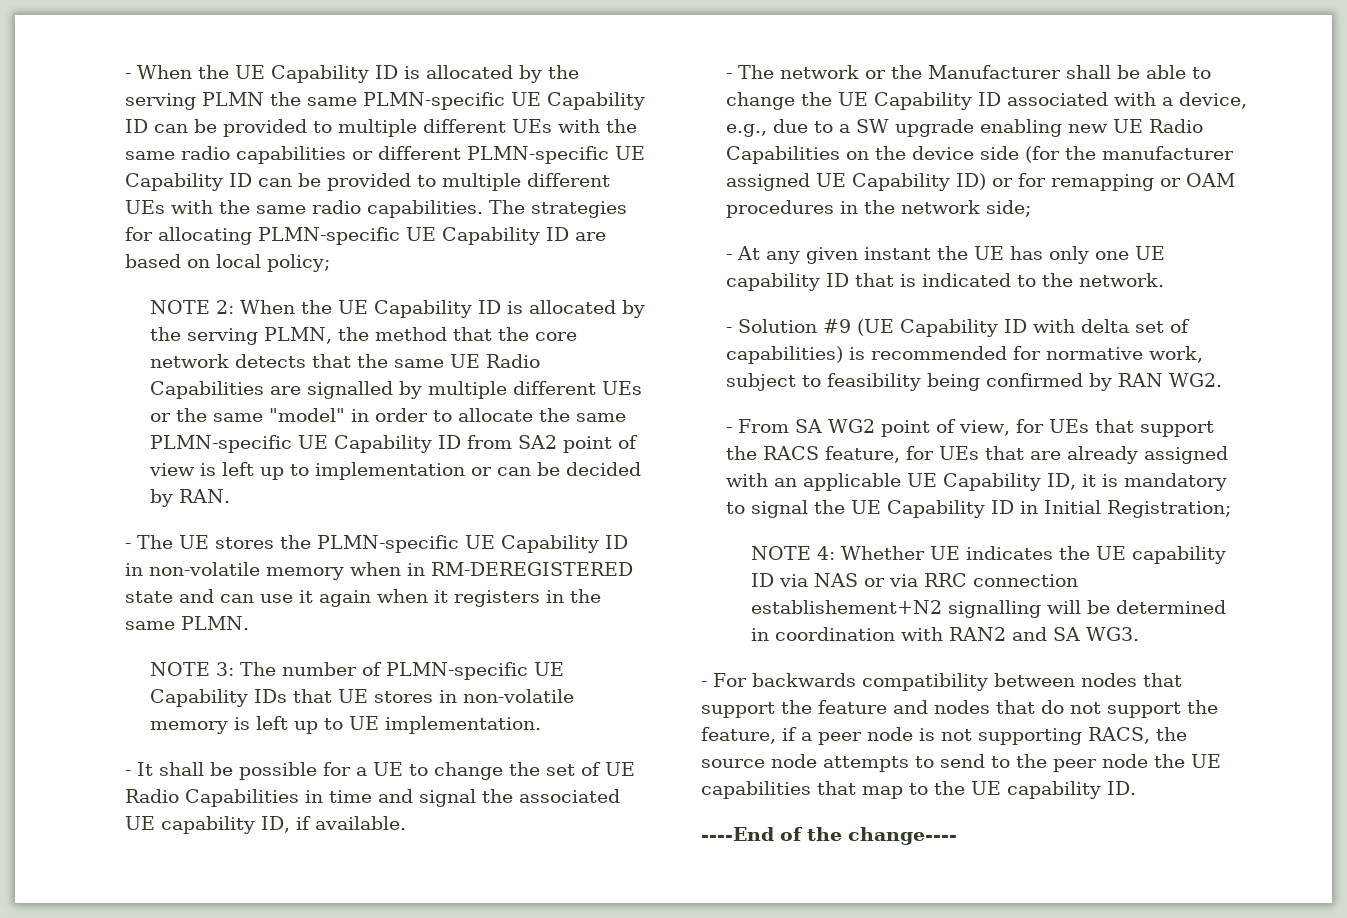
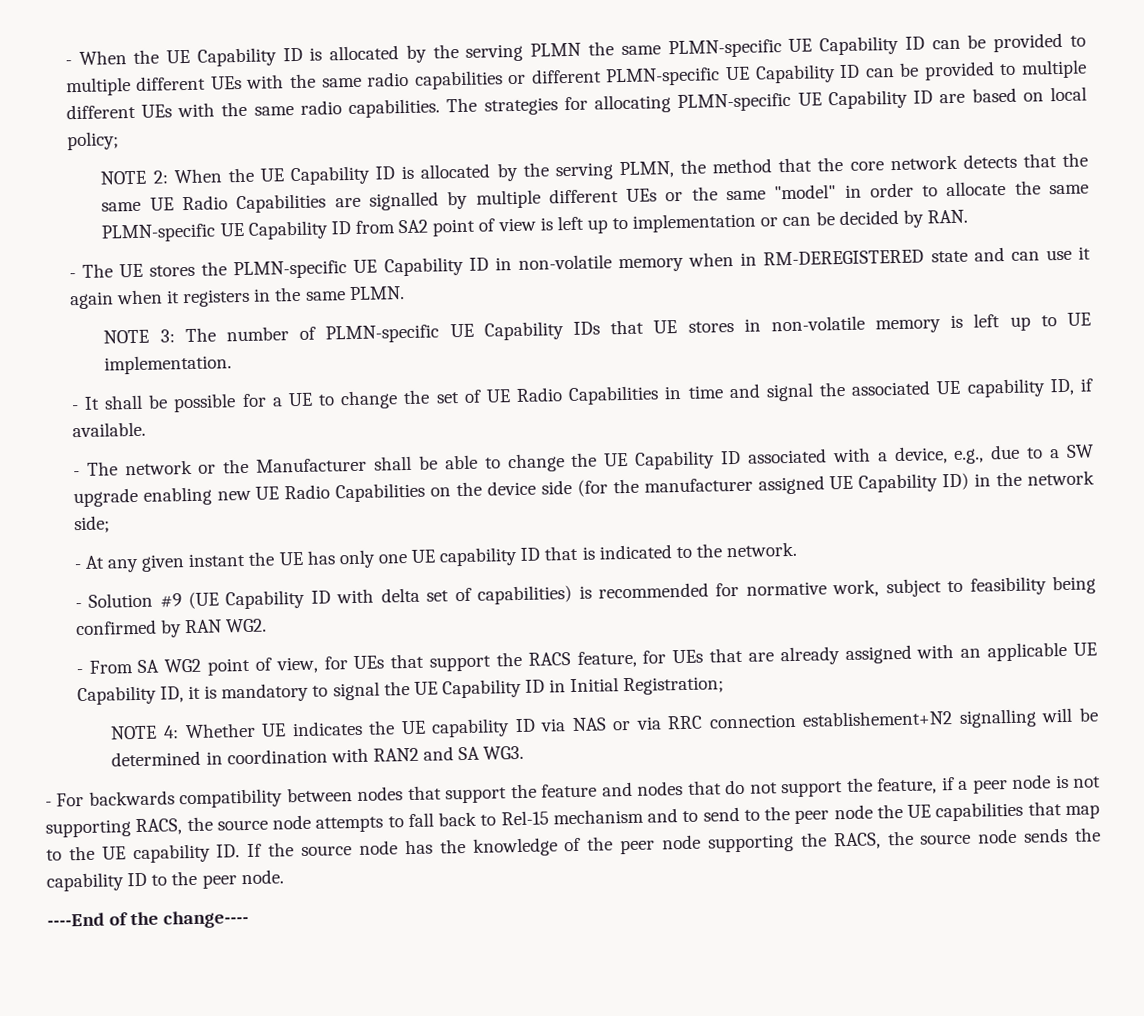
[991,173,1235,191] [725,200,834,218] or for remapping or OAM procedures -> (970, 481) none
(934, 762) none -> [407,808,699,828] fall back to Rel-15 mechanism and to
(1136, 788) none -> [247,827,1101,858] [46,869,284,892] If the source node has the knowledge of the peer node supporting the RACS, the source node sends the capability ID to the peer node.

